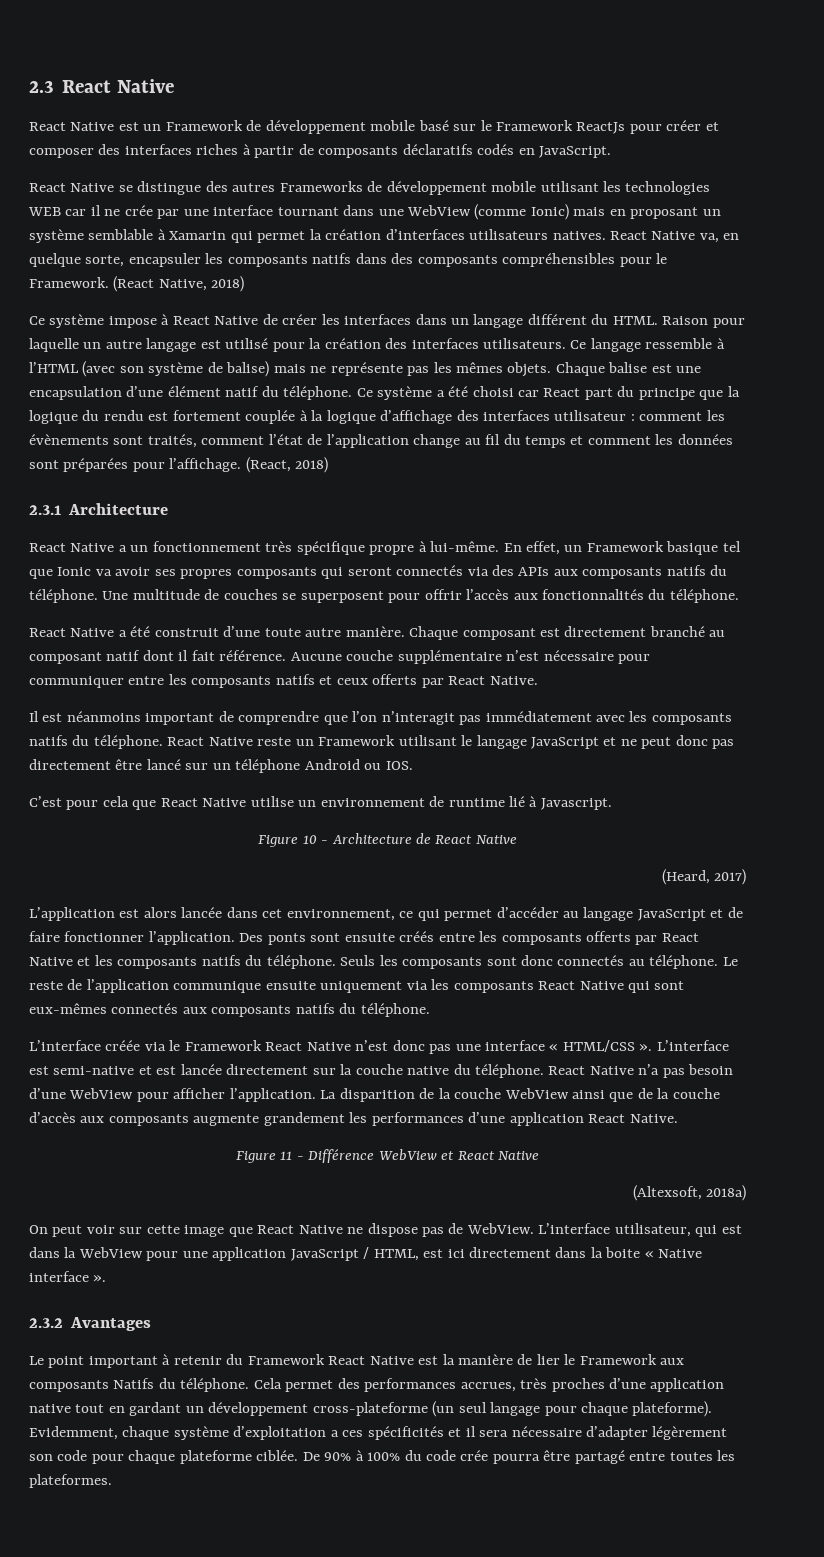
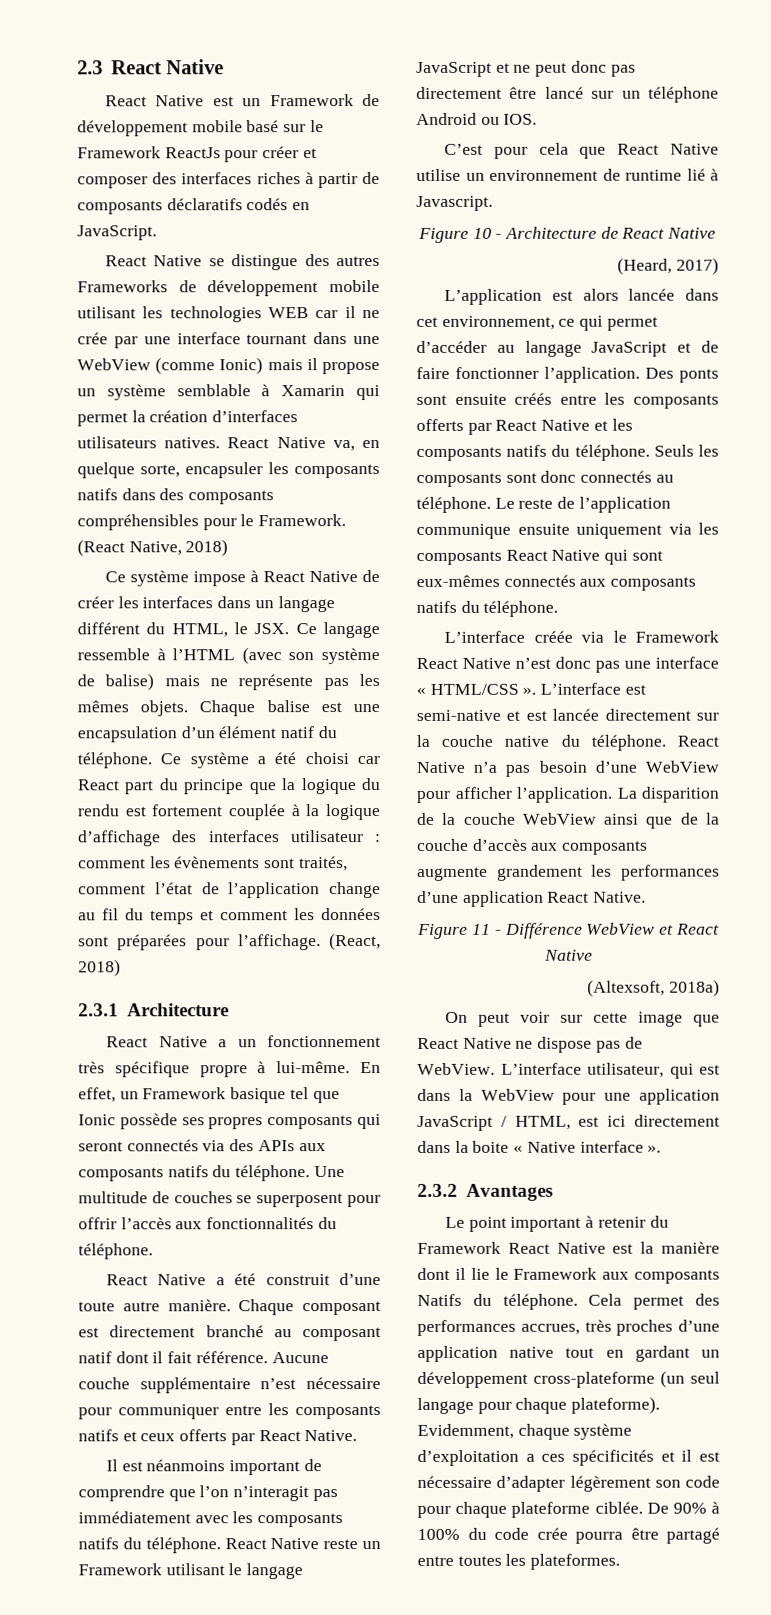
[609,207,699,219] en proposant -> [306,358,380,375] il propose
[612,316,745,328] [29,338,567,352] HTML. Raison pour laquelle un autre langage est utilisé pour la création des interfaces utilisateurs. -> [171,622,290,638] HTML, le JSX.
[126,386,164,397] d’une -> [180,726,215,739] d’un
[95,567,151,576] va avoir -> [119,1113,178,1130] possède
[517,1354,560,1365] de lier -> [417,1267,490,1280] dont il lie
[479,1430,509,1437] sera -> [699,1451,720,1462] est

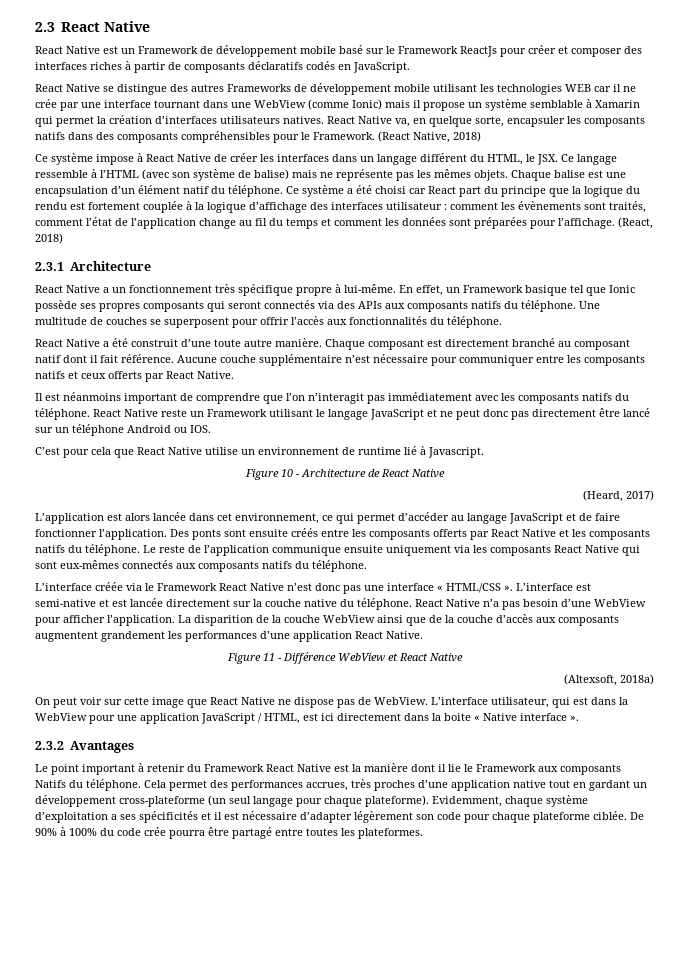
[653,444,719,457] [416,470,674,487] [416,496,491,513] Seuls les composants sont donc connectés au téléphone. -> (140, 550) none
[417,866,488,881] augmente -> [35,631,98,642] augmentent
[541,1453,566,1462] ces -> [120,814,136,820] ses

